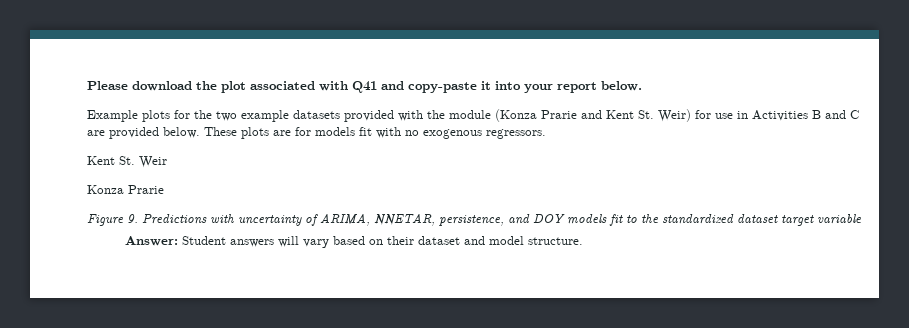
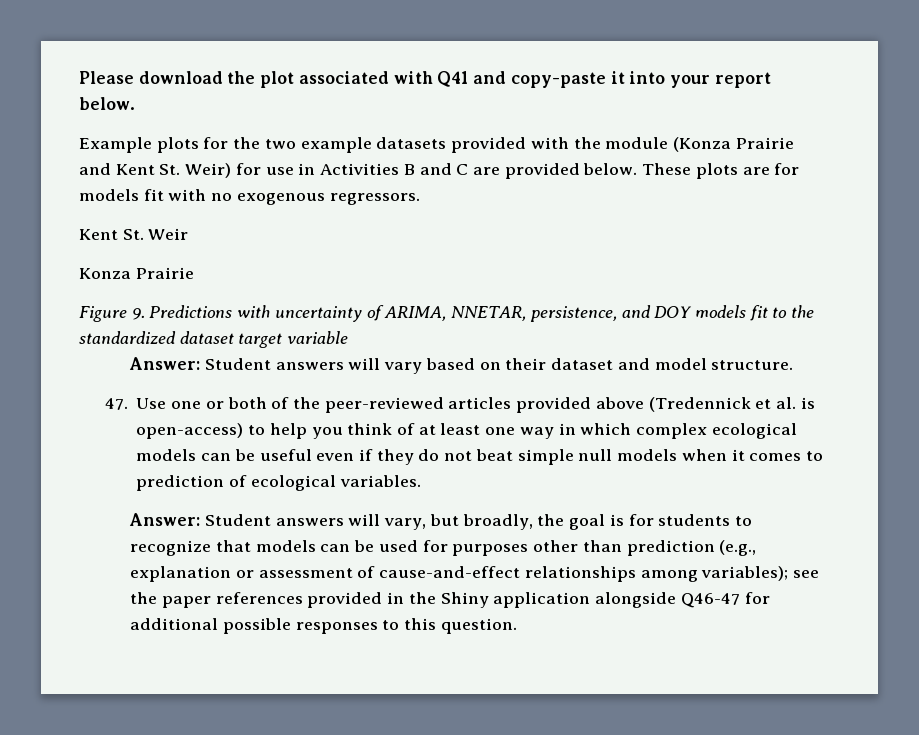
[541,110,577,119] Prarie -> [735,137,794,149] Prairie
[128,185,164,194] Prarie -> [135,267,194,279] Prairie
(583, 241) none -> [104,397,815,413] [136,423,797,439] [136,449,823,465] [136,475,421,491] [129,513,752,530] [130,540,757,556] [130,566,820,582] [130,592,770,608] [130,618,517,634] // 47. Use one or both of the peer-reviewed articles provided above (Tredennick et al. is open-access) to help you think of at least one way in which complex ecological models can be useful even if they do not beat simple null models when it comes to prediction of ecological variables. // Answer: Student answers will vary, but broadly, the goal is for students to recognize that models can be used for purposes other than prediction (e.g., explanation or assessment of cause-and-effect relationships among variables); see the paper references provided in the Shiny application alongside Q46-47 for additional possible responses to this question.

